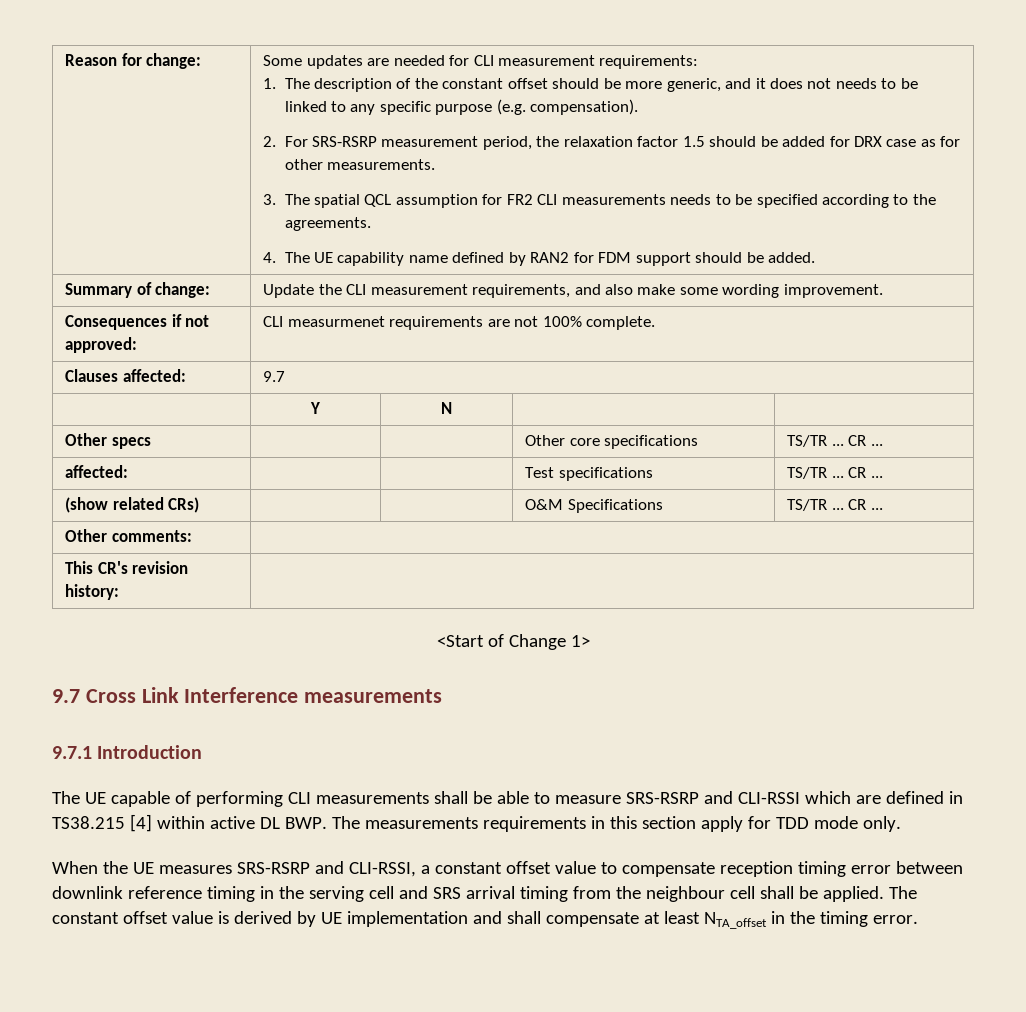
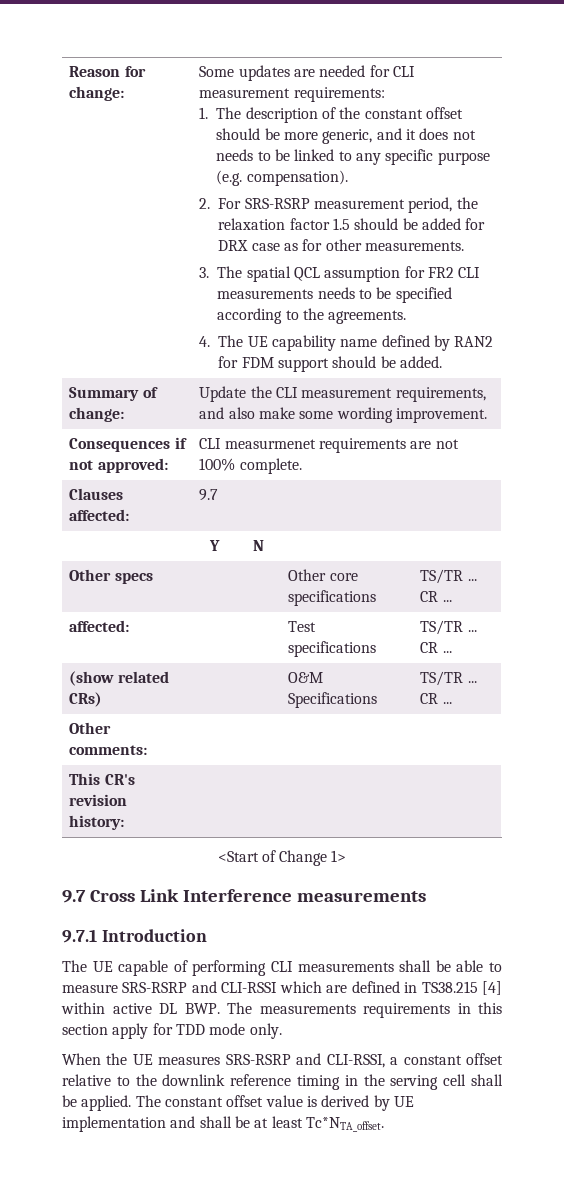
[554,861,963,877] value to compensate reception timing error between -> [62,1074,157,1086] relative to the
[398,886,755,902] and SRS arrival timing from the neighbour cell -> (467, 1080) none
[545,912,639,927] compensate -> [234,1116,250,1128] be
[703,911,918,929] NTA_offset in the timing error. -> [305,1117,384,1132] Tc*NTA_offset.

